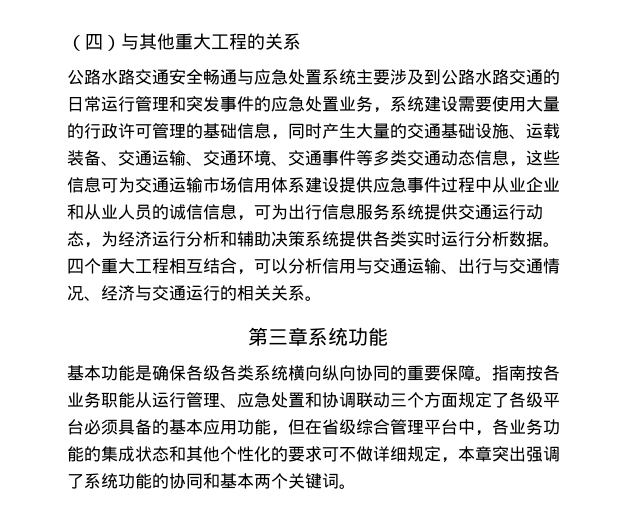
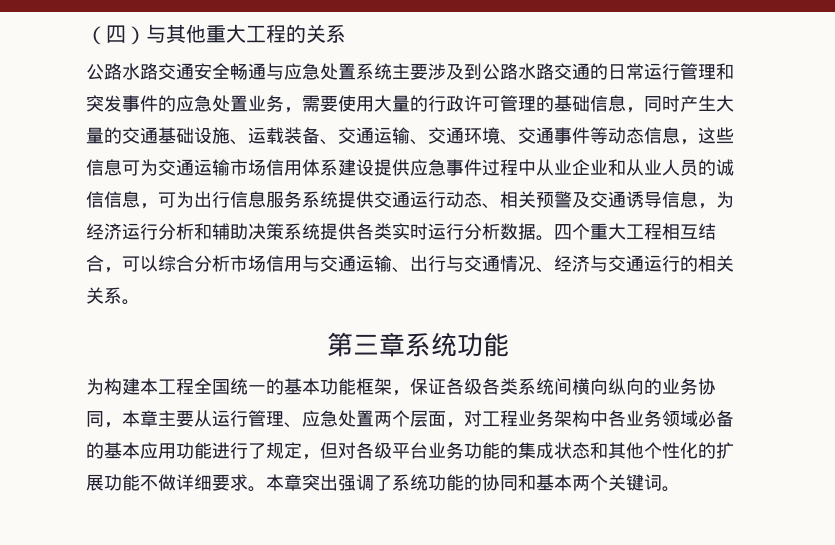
[390,96,458,112] 系统建设 -> (302, 110) none
[373,150,441,166] 多类交通 -> (608, 135) none
(84, 239) none -> [482,191,698,209] 、相关预警及交通诱导信息
[288,258,322,274] 分析 -> [158,255,266,272] 综合分析市场
[67,365,186,381] 基本功能是确保 -> [86,378,446,396] 为构建本工程全国统一的基本功能框架，保证
(288, 373) none -> [554,378,572,395] 间
[356,365,560,381] [67,392,135,408] 协同的重要保障。指南按各业务职能 -> [644,378,716,395] [86,410,194,428] 的业务协同，本章主要
[305,392,560,408] [67,419,509,436] 和协调联动三个方面规定了各级平台必须具备的基本应用功能，但在省级综合管理平台中，各 -> [374,410,734,428] [86,442,428,460] 两个层面，对工程业务架构中各业务领域必备的基本应用功能进行了规定，但对各级平台
[288,446,339,462] 要求可 -> [716,442,734,459] [86,474,140,491] 扩展功能
[407,446,458,463] 规定， -> [212,474,266,492] 要求。

